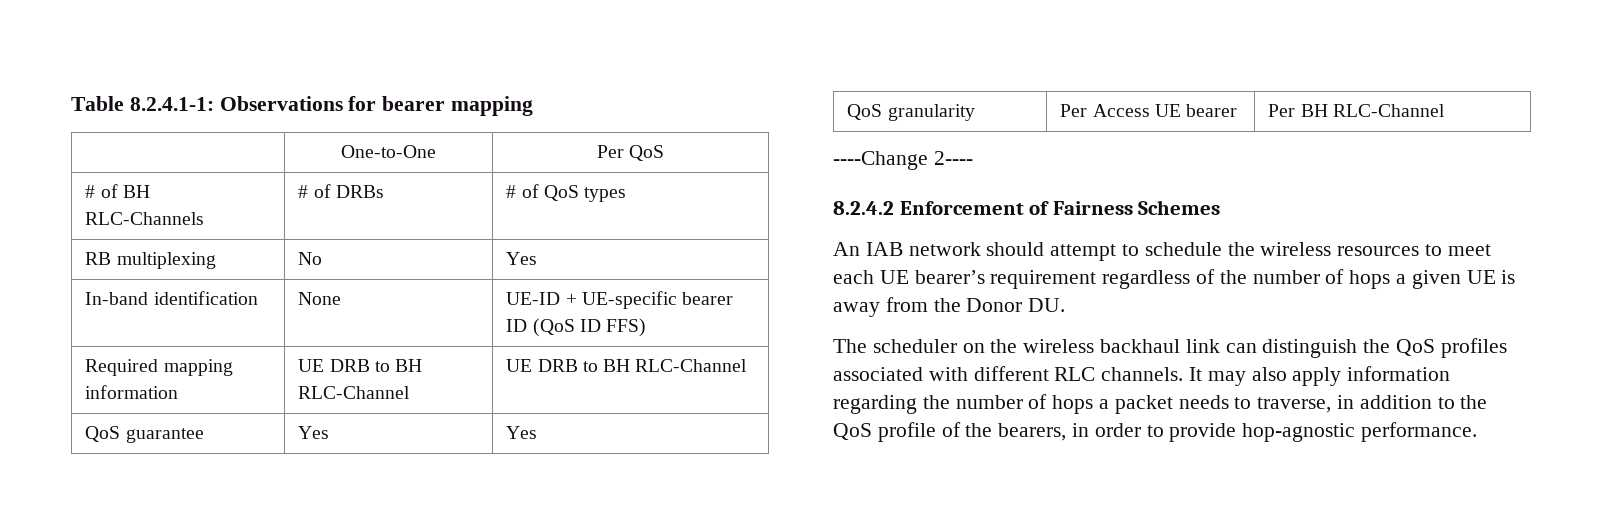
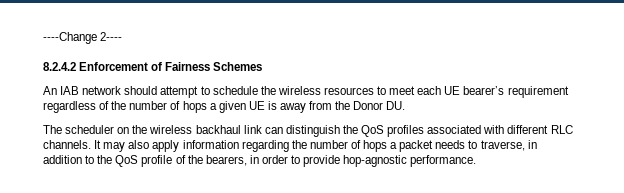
[71,96,534,116] [341,145,436,158] [596,145,665,161] [85,184,150,198] [85,212,205,225] [298,184,384,198] [506,184,627,202] [85,252,216,269] [298,252,323,265] [506,252,538,265] [85,291,258,305] [298,292,342,305] [506,291,734,309] [506,318,647,337] [85,359,233,376] [85,385,179,399] [298,359,423,372] [298,386,411,399] [506,359,748,372] [85,426,204,443] [298,426,330,439] [506,426,538,439] [847,104,975,121] [1060,104,1238,117] [1268,104,1445,117] Table 8.2.4.1-1: Observations for bearer mapping // | One-to-One | Per QoS // # of BH RLC-Channels | # of DRBs | # of QoS types // RB multiplexing | No | Yes // In-band identification | None | UE-ID + UE-specific bearer ID (QoS ID FFS) // Required mapping information | UE DRB to BH RLC-Channel | UE DRB to BH RLC-Channel // QoS guarantee | Yes | Yes // QoS granularity | Per Access UE bearer | Per BH RLC-Channel // -> (43, 38) none

